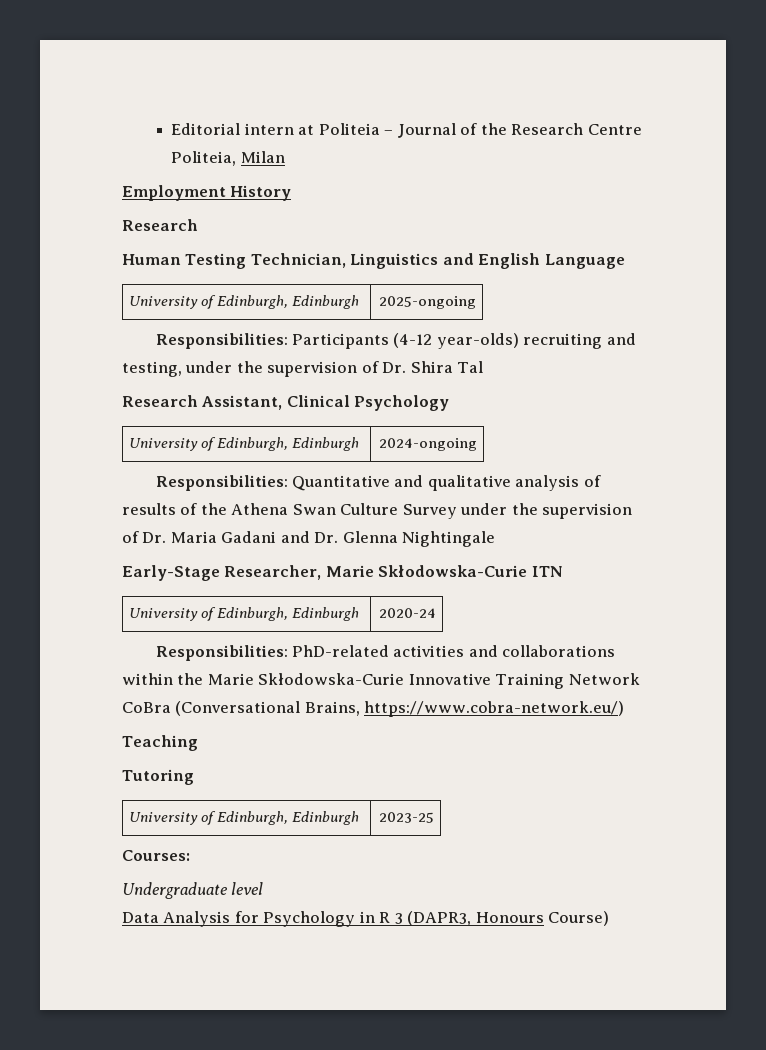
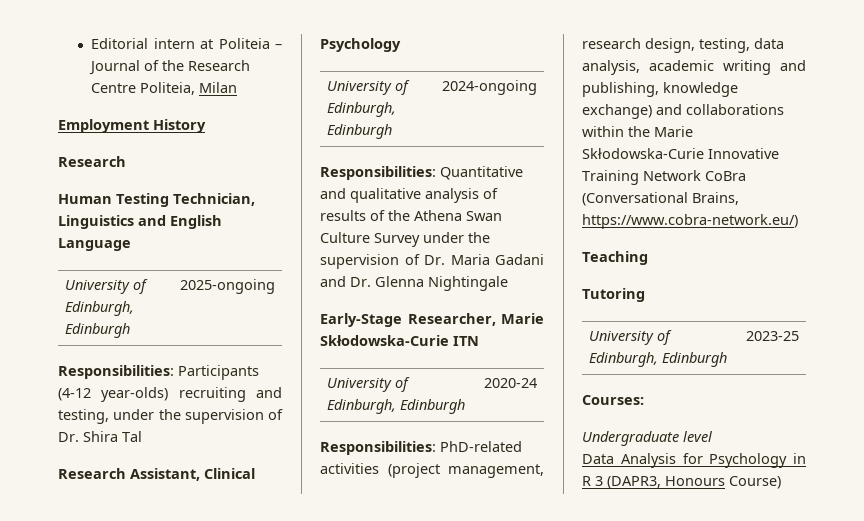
(465, 651) none -> [387,463,544,478] [582,38,784,53] [582,60,806,75] [582,82,738,97] [582,104,652,119] (project management, research design, testing, data analysis, academic writing and publishing, knowledge exchange)

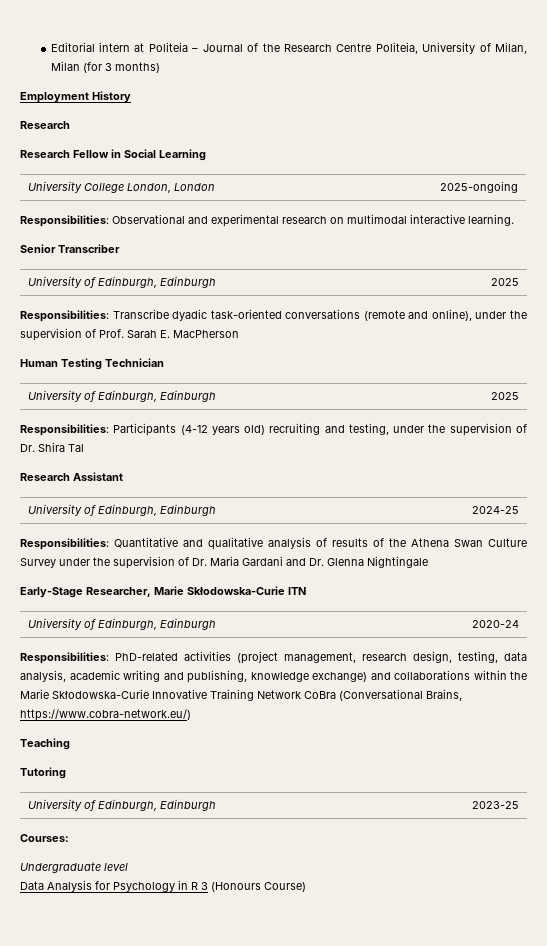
[199,82,238,93] [58,119,206,133] [58,156,126,167] [58,193,255,207] [58,215,222,229] [58,238,131,251] [65,279,149,294] [65,301,135,316] [65,323,131,338] [179,279,275,294] Milan // Employment History // Research // Human Testing Technician, Linguistics and English Language // University of Edinburgh, Edinburgh | 2025-ongoing -> [422,42,528,54] [50,61,160,73] [20,91,131,103] [20,121,70,129] [20,149,206,161] [27,181,215,193] [440,181,519,193] [20,214,514,227] [20,244,120,253] [27,276,216,288] [491,278,520,286] [20,309,527,322] [20,328,239,341] [20,358,164,370] [27,390,216,402] [491,392,520,400] University of Milan, Milan (for 3 months) // Employment History // Research // Research Fellow in Social Learning // University College London, London | 2025-ongoing // Responsibilities: Observational and experimental research on multimodal interactive learning. // Senior Transcriber // University of Edinburgh, Edinburgh | 2025 // Responsibilities: Transcribe dyadic task-oriented conversations (remote and online), under the supervision of Prof. Sarah E. MacPherson // Human Testing Technician // University of Edinburgh, Edinburgh | 2025
[101,387,169,402] year-olds) -> [211,425,266,435] years old)
[130,468,255,481] [320,38,401,52] [327,80,411,95] [327,102,397,117] [327,124,393,139] [441,80,537,95] Assistant, Clinical Psychology // University of Edinburgh, Edinburgh | 2024-ongoing -> [73,472,123,481] [27,504,216,516] [472,506,520,514] Assistant // University of Edinburgh, Edinburgh | 2024-25
[495,254,544,265] Gadani -> [242,556,283,566] Gardani
[607,476,725,489] (DAPR3, Honours -> [211,882,261,892] (Honours

